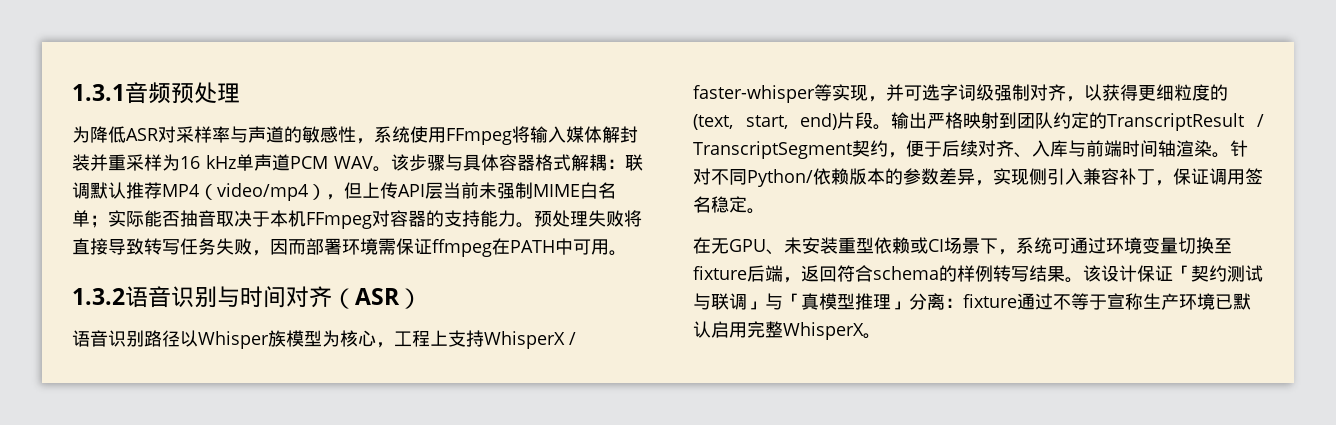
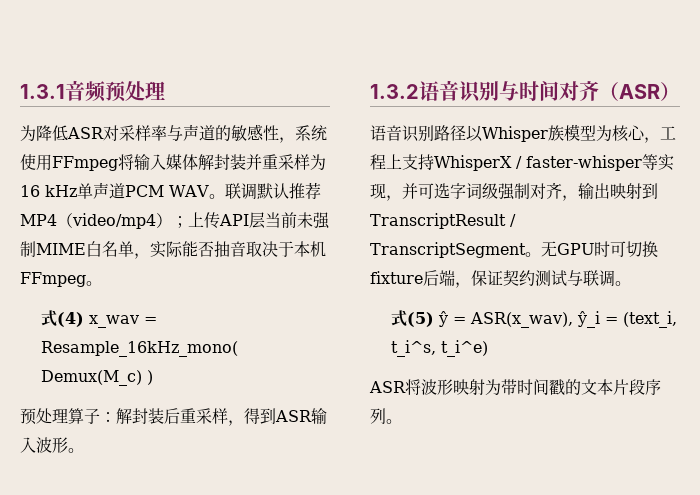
[391,154,625,171] 该步骤与具体容器格式解耦： -> (225, 196) none
[326,182,362,200] ，但 -> [172,216,188,228] ；
[90,215,108,228] ； -> [134,253,150,259] ，
[372,210,642,228] [72,238,609,257] 对容器的支持能力。预处理失败将直接导致转写任务失败，因而部署环境需保证ffmpeg在PATH中可用 -> [86,281,102,286] [40,310,157,328] [40,341,238,357] [40,370,153,386] [20,408,327,426] [20,437,68,453] 。 // 式(4) x_wav = Resample_16kHz_mono( Demux(M_c) ) // 预处理算子：解封装后重采样，得到ASR输入波形
[1084,84,1228,101] [693,112,1264,131] [693,140,1248,159] [693,168,1263,187] [693,196,765,214] [693,237,1232,255] [693,265,1263,283] [693,293,1251,310] [693,321,864,340] 以获得更细粒度的(text, start, end)片段。输出严格映射到团队约定的TranscriptResult / TranscriptSegment契约，便于后续对齐、入库与前端时间轴渲染。针对不同Python/依赖版本的参数差异，实现侧引入兼容补丁，保证调用签名稳定。 // 在无GPU、未安装重型依赖或CI场景下，系统可通过环境变量切换至fixture后端，返回符合schema的样例转写结果。该设计保证「契约测试与联调」与「真模型推理」分离：fixture通过不等于宣称生产环境已默认启用完整WhisperX -> [578,183,658,199] [370,213,516,229] [370,241,658,258] [370,270,631,288] [390,310,677,328] [390,340,488,357] [369,379,661,396] [370,408,386,424] 输出映射到TranscriptResult / TranscriptSegment。无GPU时可切换fixture后端，保证契约测试与联调。 // 式(5) ŷ = ASR(x_wav), ŷ_i = (text_i, t_i^s, t_i^e) // ASR将波形映射为带时间戳的文本片段序列

